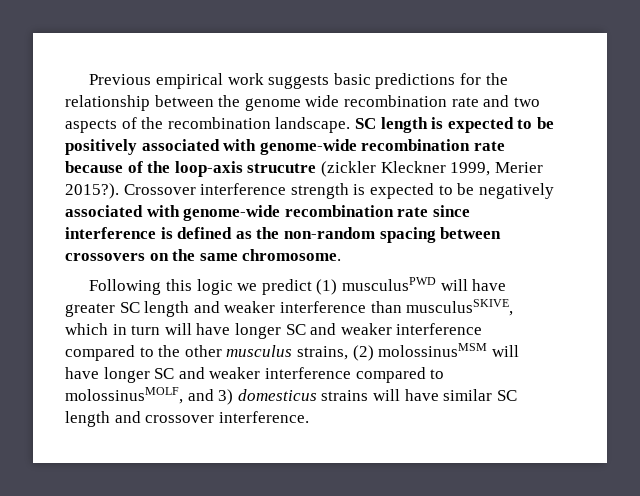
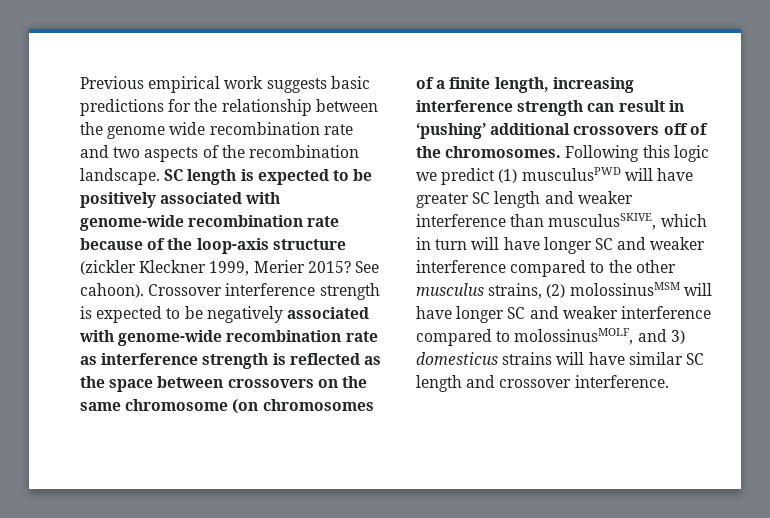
[247,163,317,173] strucutre -> [272,239,346,250] structure
[65,183,119,199] 2015?). -> [307,261,379,273] [80,283,144,298] 2015? See cahoon).
[432,205,470,217] [65,227,436,243] since interference is defined as the non-random spacing -> [80,353,381,369] [80,376,154,392] as interference strength is reflected as the space
[242,249,342,261] chromosome. // -> [125,399,374,414] [416,77,634,93] [416,100,684,116] [416,123,708,139] [416,146,562,158] chromosome (on chromosomes of a finite length, increasing interference strength can result in ‘pushing’ additional crossovers off of the chromosomes.

